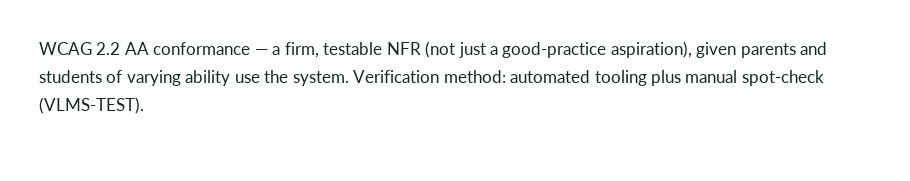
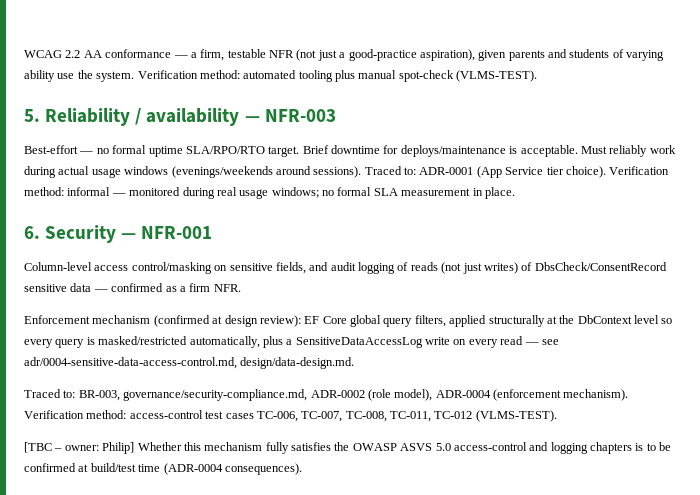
(144, 105) none -> [24,108,336,126] [24,145,676,157] [24,166,670,178] [24,187,515,199] [24,225,213,243] [24,262,667,274] [24,283,241,292] [24,315,673,327] [24,336,559,348] [24,357,355,369] [24,389,629,401] [24,410,557,422] [24,442,672,454] [24,463,302,475] // 5. Reliability / availability — NFR-003 // Best-effort — no formal uptime SLA/RPO/RTO target. Brief downtime for deploys/maintenance is acceptable. Must reliably work during actual usage windows (evenings/weekends around sessions). Traced to: ADR-0001 (App Service tier choice). Verification method: informal — monitored during real usage windows; no formal SLA measurement in place. // 6. Security — NFR-001 // Column-level access control/masking on sensitive fields, and audit logging of reads (not just writes) of DbsCheck/ConsentRecord sensitive data — confirmed as a firm NFR. // Enforcement mechanism (confirmed at design review): EF Core global query filters, applied structurally at the DbContext level so every query is masked/restricted automatically, plus a SensitiveDataAccessLog write on every read — see adr/0004-sensitive-data-access-control.md, design/data-design.md. // Traced to: BR-003, governance/security-compliance.md, ADR-0002 (role model), ADR-0004 (enforcement mechanism). Verification method: access-control test cases TC-006, TC-007, TC-008, TC-011, TC-012 (VLMS-TEST). // [TBC – owner: Philip] Whether this mechanism fully satisfies the OWASP ASVS 5.0 access-control and logging chapters is to be confirmed at build/test time (ADR-0004 consequences).

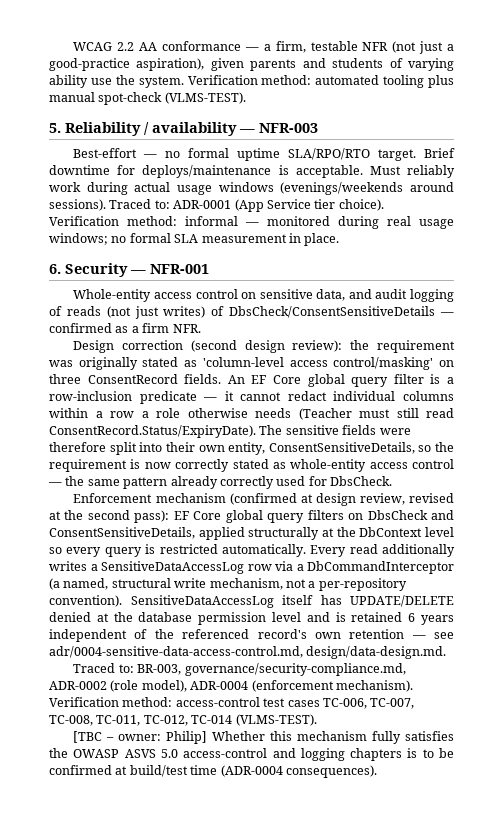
[24,262,212,274] Column-level access control/masking -> [73,289,238,302] Whole-entity access control
[275,262,306,274] fields, -> [316,289,346,301] data,
[534,262,667,271] [24,283,92,292] DbsCheck/ConsentRecord sensitive data -> [229,306,436,318] DbsCheck/ConsentSensitiveDetails
(241, 288) none -> [73,340,455,353] [49,357,455,370] [49,374,455,387] [49,391,454,404] [49,408,454,420] [49,425,411,438] [49,442,454,455] [49,459,454,472] [48,476,392,489] // Design correction (second design review): the requirement was originally stated as 'column-level access control/masking' on three ConsentRecord fields. An EF Core global query filter is a row-inclusion predicate — it cannot redact individual columns within a row a role otherwise needs (Teacher must still read ConsentRecord.Status/ExpiryDate). The sensitive fields were therefore split into their own entity, ConsentSensitiveDetails, so the requirement is now correctly stated as whole-entity access control — the same pattern already correctly used for DbsCheck.
[259,315,446,327] review): EF Core global query filters, -> [359,493,454,505] [49,510,454,523] [49,527,195,539] review, revised at the second pass): EF Core global query filters on DbsCheck and ConsentSensitiveDetails,
[98,336,524,348] masked/restricted automatically, plus a SensitiveDataAccessLog write on every read -> [159,544,455,557] [49,561,454,574] [49,578,407,591] [49,595,454,608] [49,612,455,625] [49,629,405,642] restricted automatically. Every read additionally writes a SensitiveDataAccessLog row via a DbCommandInterceptor (a named, structural write mechanism, not a per-repository convention). SensitiveDataAccessLog itself has UPDATE/DELETE denied at the database permission level and is retained 6 years independent of the referenced record's own retention
[434,411,473,419] TC-012 -> [143,715,233,726] TC-012, TC-014

